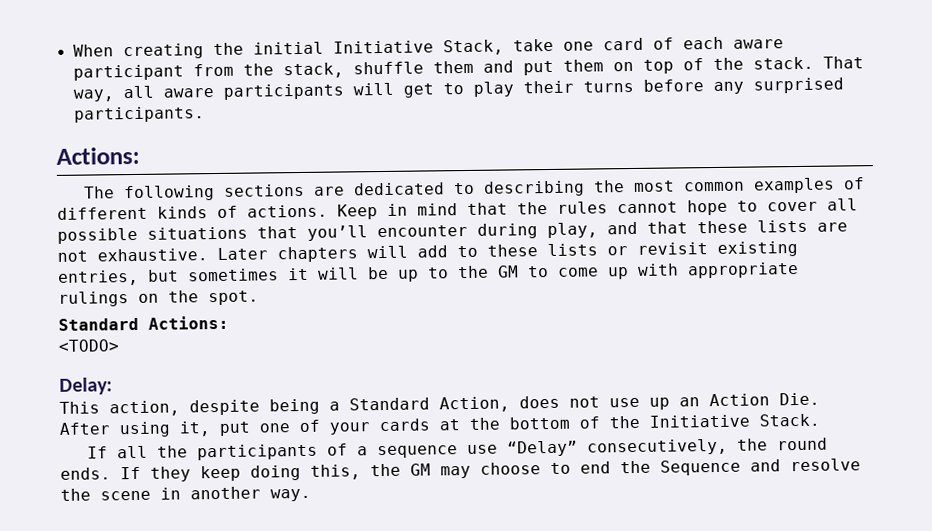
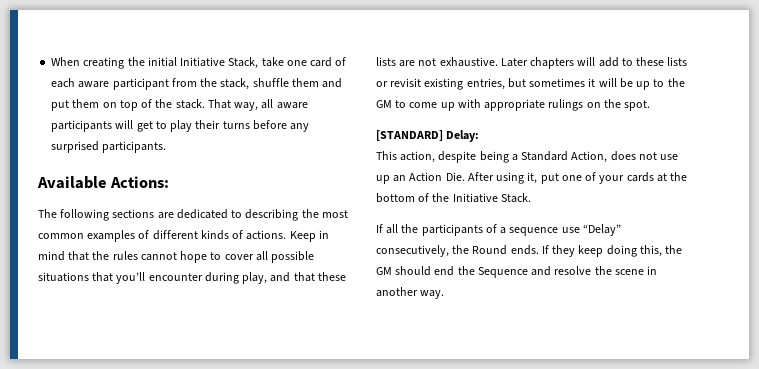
(205, 114) none -> [37,176,107,189] Available
[58,315,229,331] [58,339,120,352] Standard Actions: // <TODO> // -> [376,130,443,141] [STANDARD]
[777,437,829,451] round -> [472,245,508,255] Round
[440,462,571,479] may choose to -> [395,266,432,276] should

